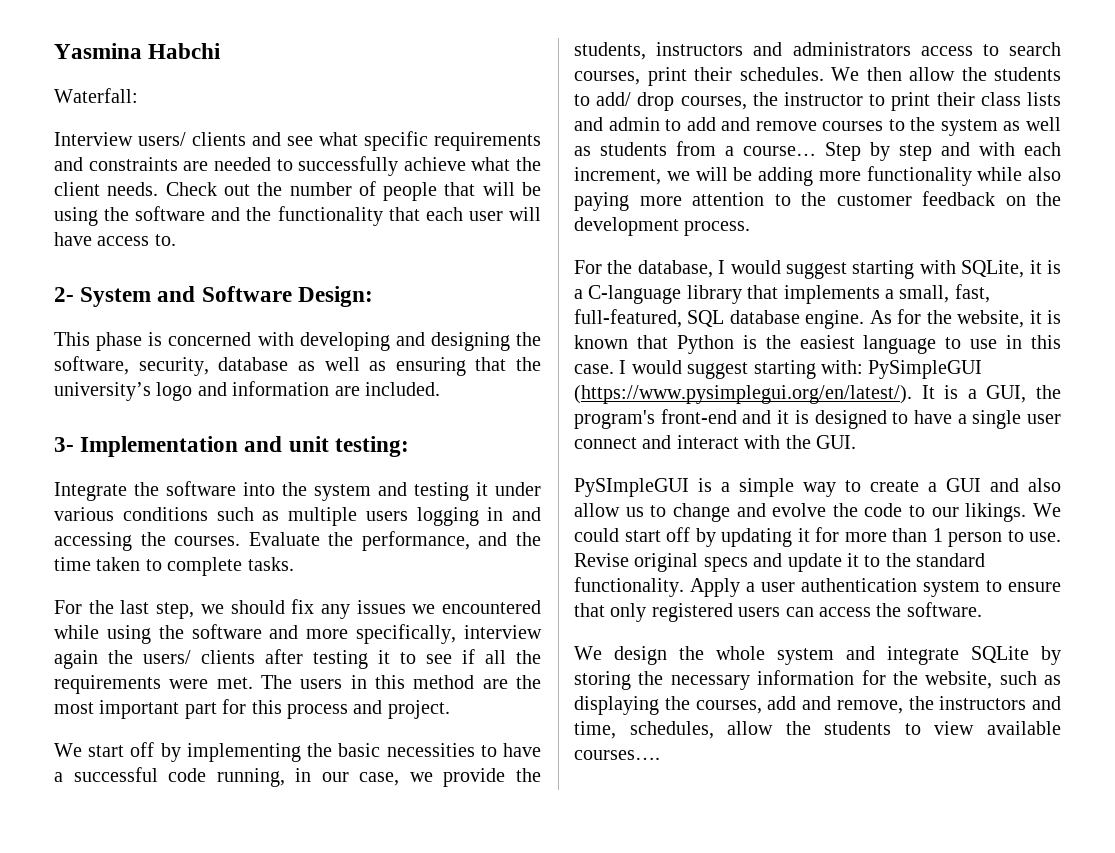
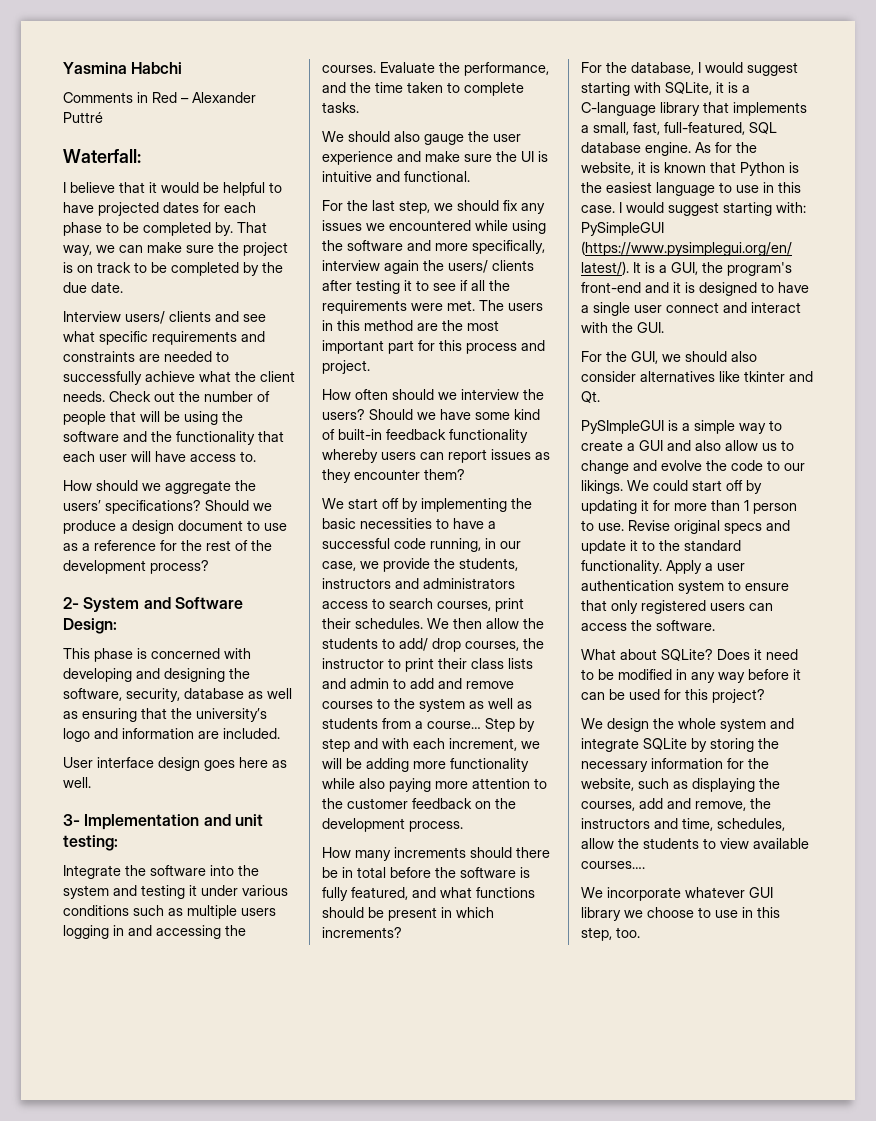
[54,88,138,103] Waterfall: -> [63,92,256,103] [63,112,103,123] [63,149,141,163] [63,182,282,196] [63,202,256,216] [63,222,267,236] [63,242,288,256] [63,262,283,276] [63,282,123,293] Comments in Red – Alexander Puttré // Waterfall: // I believe that it would be helpful to have projected dates for each phase to be completed by. That way, we can make sure the project is on track to be completed by the due date.
(176, 240) none -> [63,480,256,494] [63,500,272,514] [63,520,287,534] [63,540,272,551] [63,560,209,574] // How should we aggregate the users’ specifications? Should we produce a design document to use as a reference for the rest of the development process?
(440, 389) none -> [63,757,287,771] [63,777,91,788] // User interface design goes here as well.
(294, 564) none -> [322,131,521,145] [322,151,548,165] [322,171,470,182] // We should also gauge the user experience and make sure the UI is intuitive and functional.
(450, 709) none -> [322,389,544,400] [322,409,540,420] [322,429,528,443] [322,449,550,463] [322,469,465,483] // How often should we interview the users? Should we have some kind of built-in feedback functionality whereby users can report issues as they encounter them?
(751, 228) none -> [322,847,550,861] [322,867,530,878] [322,887,535,901] [322,907,494,921] [322,927,402,938] // How many increments should there be in total before the software is fully featured, and what functions should be present in which increments?
(856, 442) none -> [581,351,757,364] [581,371,813,382] [581,391,600,403] // For the GUI, we should also consider alternatives like tkinter and Qt.
(982, 609) none -> [581,649,798,661] [581,669,801,683] [581,689,765,703] // What about SQLite? Does it need to be modified in any way before it can be used for this project?
(660, 755) none -> [581,887,773,901] [581,907,780,921] [581,927,640,941] // We incorporate whatever GUI library we choose to use in this step, too.

